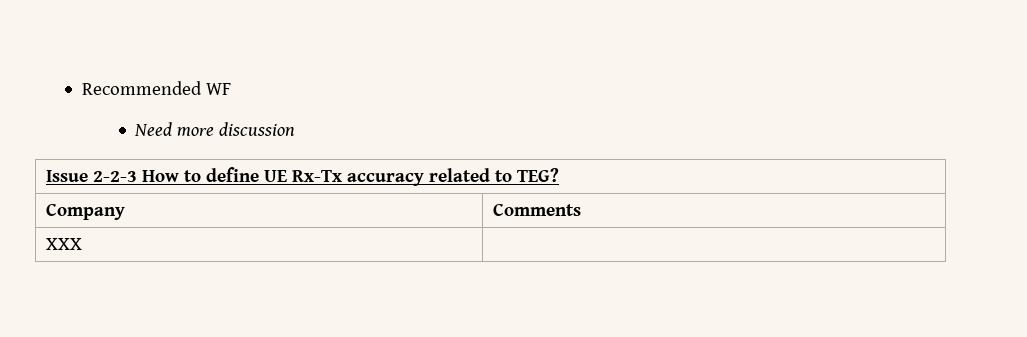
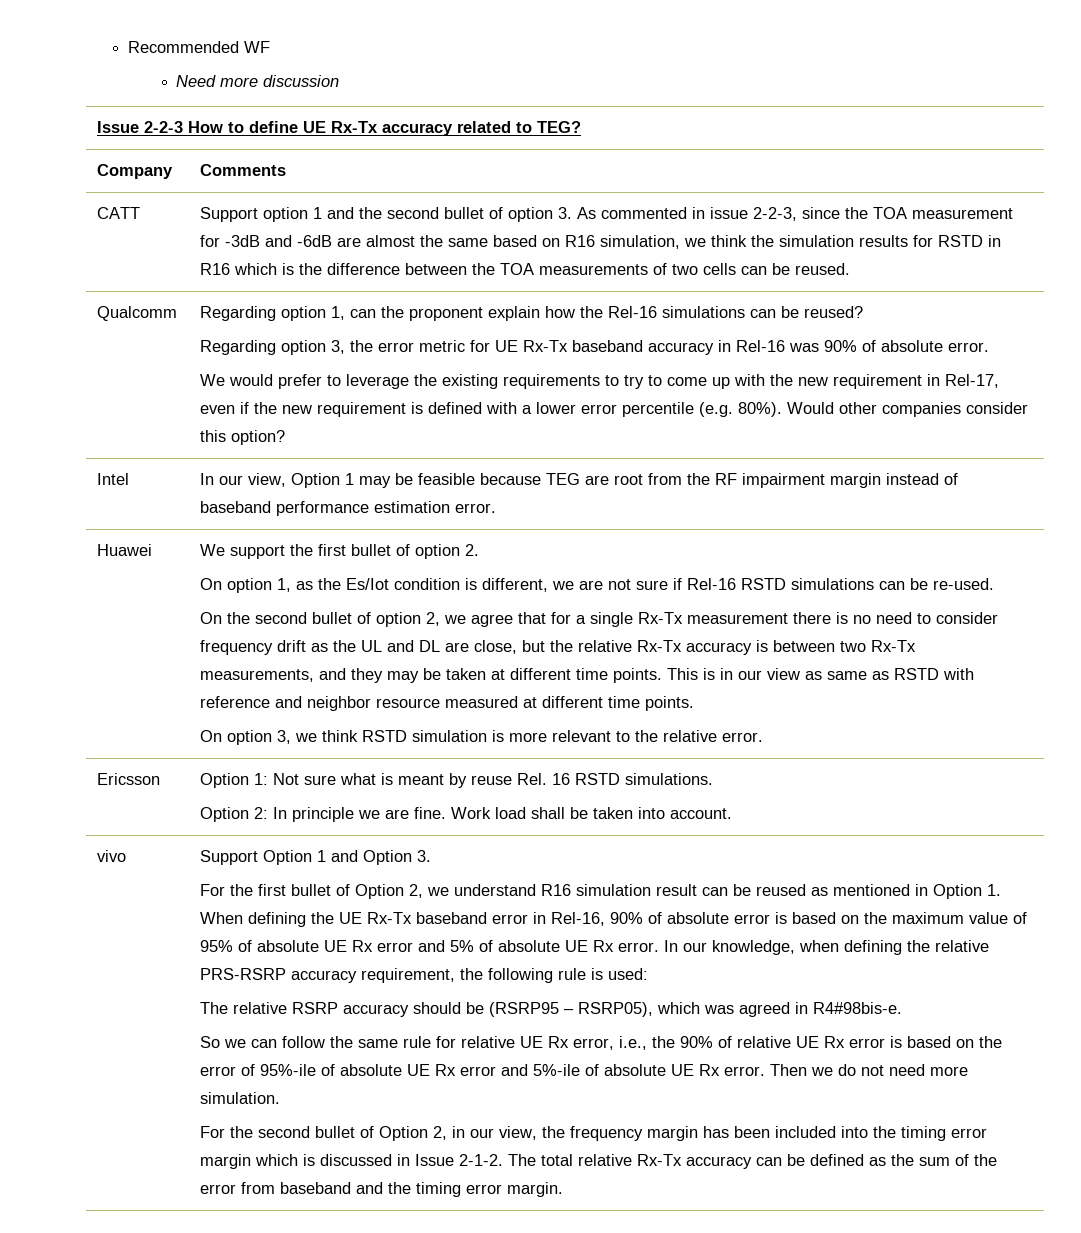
[46,238,83,250] XXX | -> [97,207,141,219] [200,207,1014,222] [200,235,1002,249] [200,263,851,275] [97,306,178,321] [200,306,864,321] [200,340,990,355] [200,374,1000,389] [200,402,1029,417] [200,430,286,445] [97,473,130,485] [200,473,959,488] [200,501,497,516] [97,544,153,556] [200,544,480,559] [200,578,995,593] [200,612,999,627] [200,640,917,655] [200,668,975,683] [200,696,695,711] [200,730,764,745] [97,773,161,785] [200,773,714,788] [200,807,733,822] [97,850,127,862] [200,850,432,865] [200,884,1002,899] [200,912,1028,927] [200,940,990,955] [200,968,649,983] [200,1002,903,1017] [200,1036,1003,1050] [200,1064,969,1076] [200,1092,281,1104] [200,1126,988,1141] [200,1154,998,1169] [200,1182,564,1197] CATT | Support option 1 and the second bullet of option 3. As commented in issue 2-2-3, since the TOA measurement for -3dB and -6dB are almost the same based on R16 simulation, we think the simulation results for RSTD in R16 which is the difference between the TOA measurements of two cells can be reused. // Qualcomm | Regarding option 1, can the proponent explain how the Rel-16 simulations can be reused? // Regarding option 3, the error metric for UE Rx-Tx baseband accuracy in Rel-16 was 90% of absolute error. // We would prefer to leverage the existing requirements to try to come up with the new requirement in Rel-17, even if the new requirement is defined with a lower error percentile (e.g. 80%). Would other companies consider this option? // Intel | In our view, Option 1 may be feasible because TEG are root from the RF impairment margin instead of baseband performance estimation error. // Huawei | We support the first bullet of option 2. // On option 1, as the Es/Iot condition is different, we are not sure if Rel-16 RSTD simulations can be re-used. // On the second bullet of option 2, we agree that for a single Rx-Tx measurement there is no need to consider frequency drift as the UL and DL are close, but the relative Rx-Tx accuracy is between two Rx-Tx measurements, and they may be taken at different time points. This is in our view as same as RSTD with reference and neighbor resource measured at different time points. // On option 3, we think RSTD simulation is more relevant to the relative error. // Ericsson | Option 1: Not sure what is meant by reuse Rel. 16 RSTD simulations. // Option 2: In principle we are fine. Work load shall be taken into account. // vivo | Support Option 1 and Option 3. // For the first bullet of Option 2, we understand R16 simulation result can be reused as mentioned in Option 1. When defining the UE Rx-Tx baseband error in Rel-16, 90% of absolute error is based on the maximum value of 95% of absolute UE Rx error and 5% of absolute UE Rx error. In our knowledge, when defining the relative PRS-RSRP accuracy requirement, the following rule is used: // The relative RSRP accuracy should be (RSRP95 – RSRP05), which was agreed in R4#98bis-e. // So we can follow the same rule for relative UE Rx error, i.e., the 90% of relative UE Rx error is based on the error of 95%-ile of absolute UE Rx error and 5%-ile of absolute UE Rx error. Then we do not need more simulation. // For the second bullet of Option 2, in our view, the frequency margin has been included into the timing error margin which is discussed in Issue 2-1-2. The total relative Rx-Tx accuracy can be defined as the sum of the error from baseband and the timing error margin.

